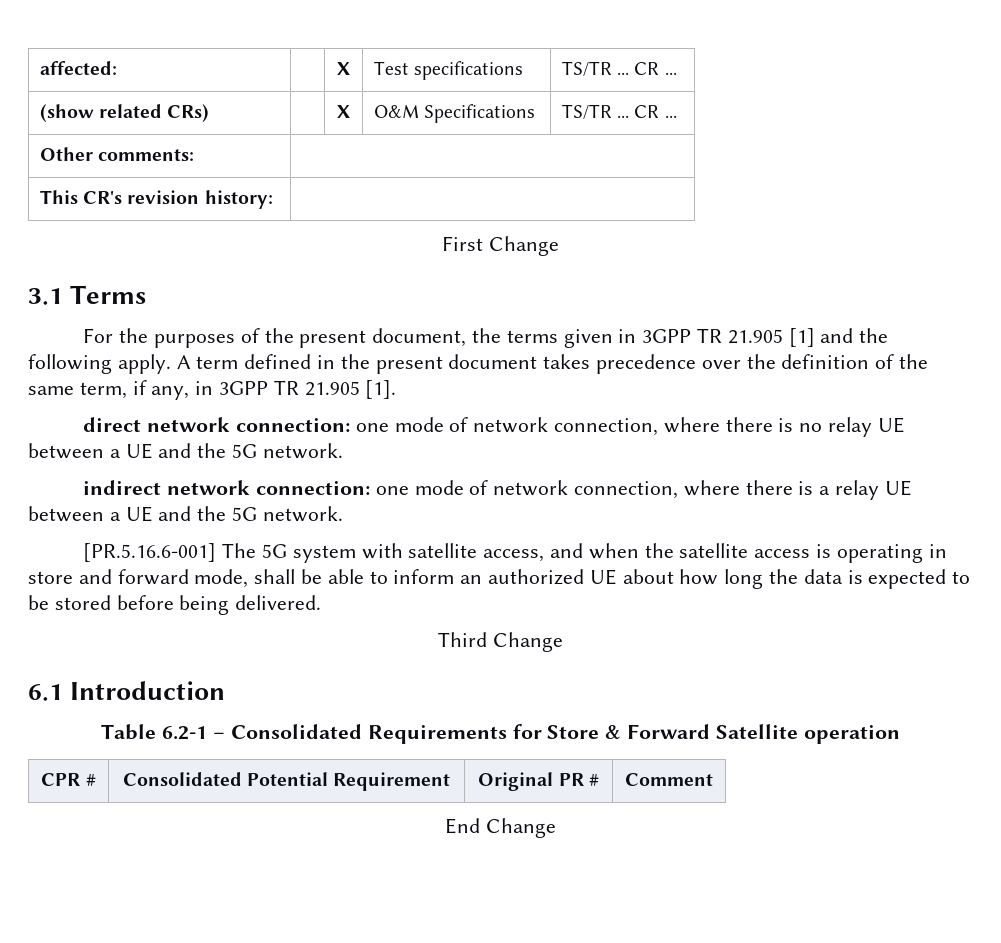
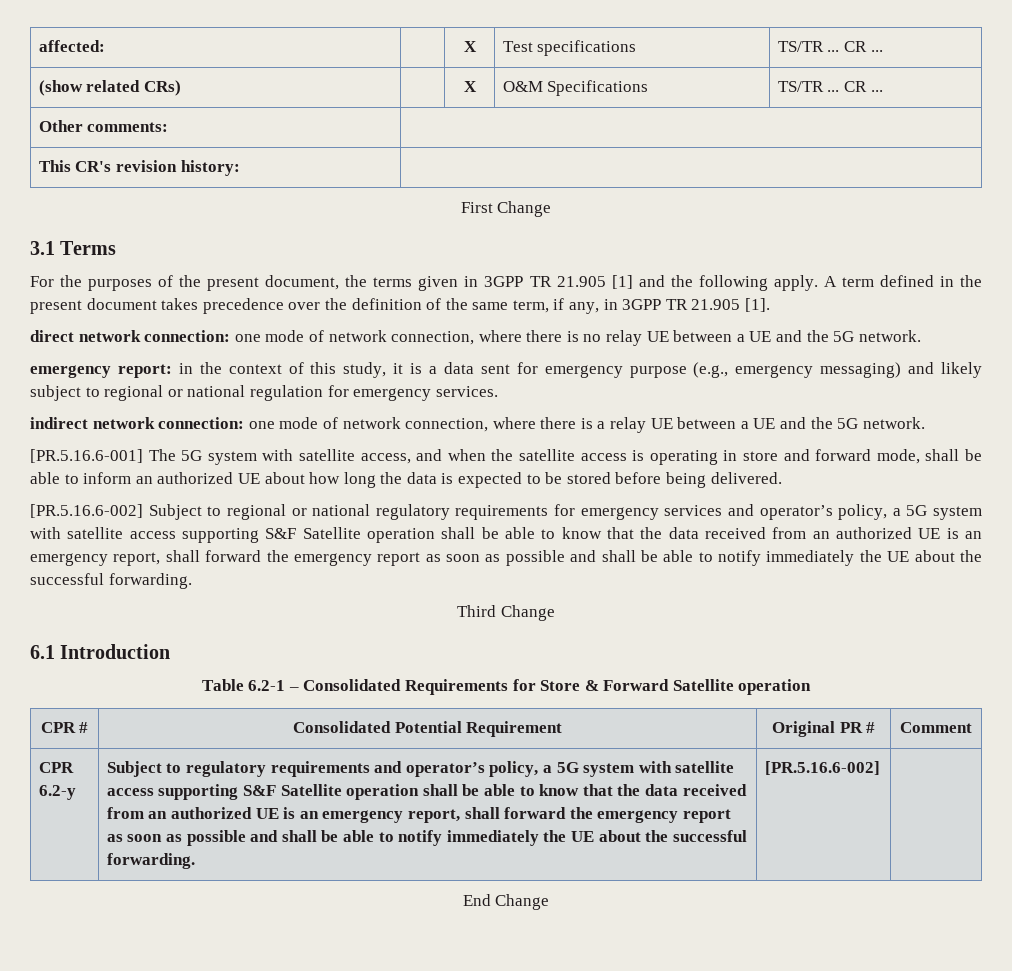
(343, 451) none -> [30,362,982,378] [30,385,498,401] // emergency report: in the context of this study, it is a data sent for emergency purpose (e.g., emergency messaging) and likely subject to regional or national regulation for emergency services.
(322, 602) none -> [30,504,982,520] [30,527,983,543] [30,550,983,566] [30,573,192,589] // [PR.5.16.6-002] Subject to regional or national regulatory requirements for emergency services and operator’s policy, a 5G system with satellite access supporting S&F Satellite operation shall be able to know that the data received from an authorized UE is an emergency report, shall forward the emergency report as soon as possible and shall be able to notify immediately the UE about the successful forwarding.
(714, 779) none -> [38,762,74,773] [38,785,76,800] [106,761,735,777] [106,784,747,800] [106,807,731,823] [106,830,747,846] [106,853,195,869] [764,761,880,775] // CPR 6.2-y | Subject to regulatory requirements and operator’s policy, a 5G system with satellite access supporting S&F Satellite operation shall be able to know that the data received from an authorized UE is an emergency report, shall forward the emergency report as soon as possible and shall be able to notify immediately the UE about the successful forwarding. | [PR.5.16.6-002] |

